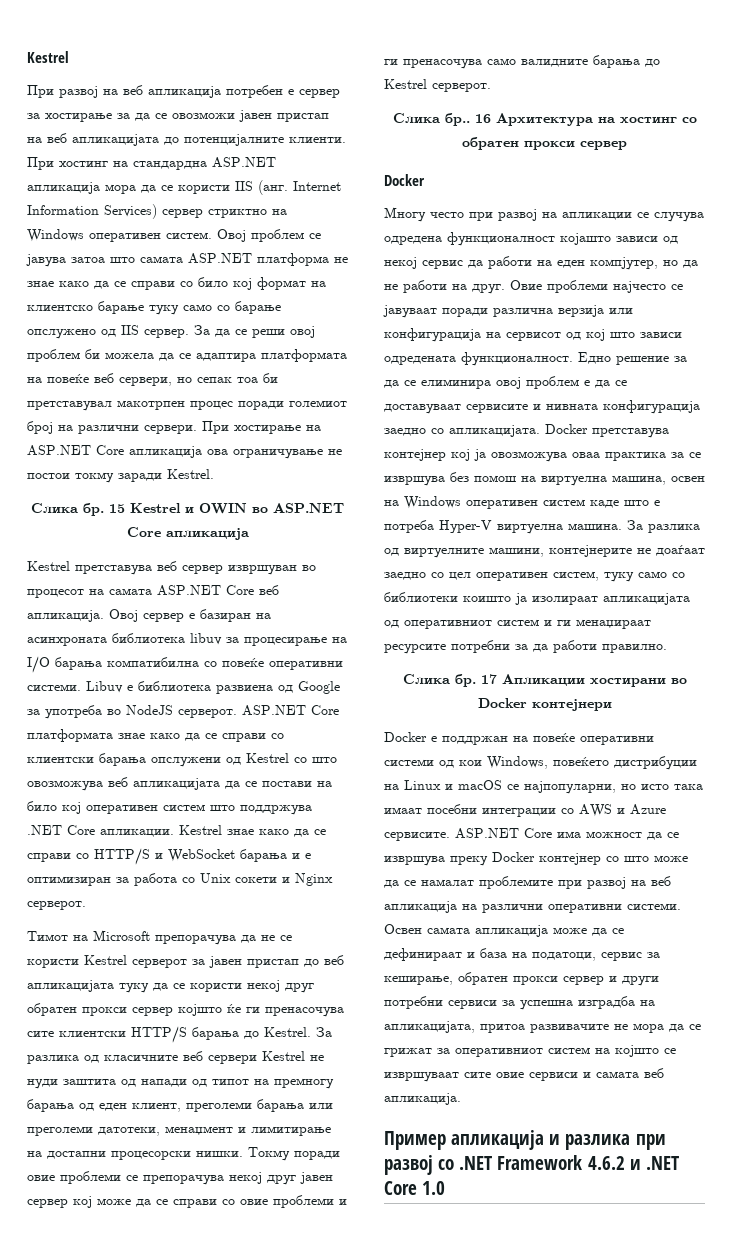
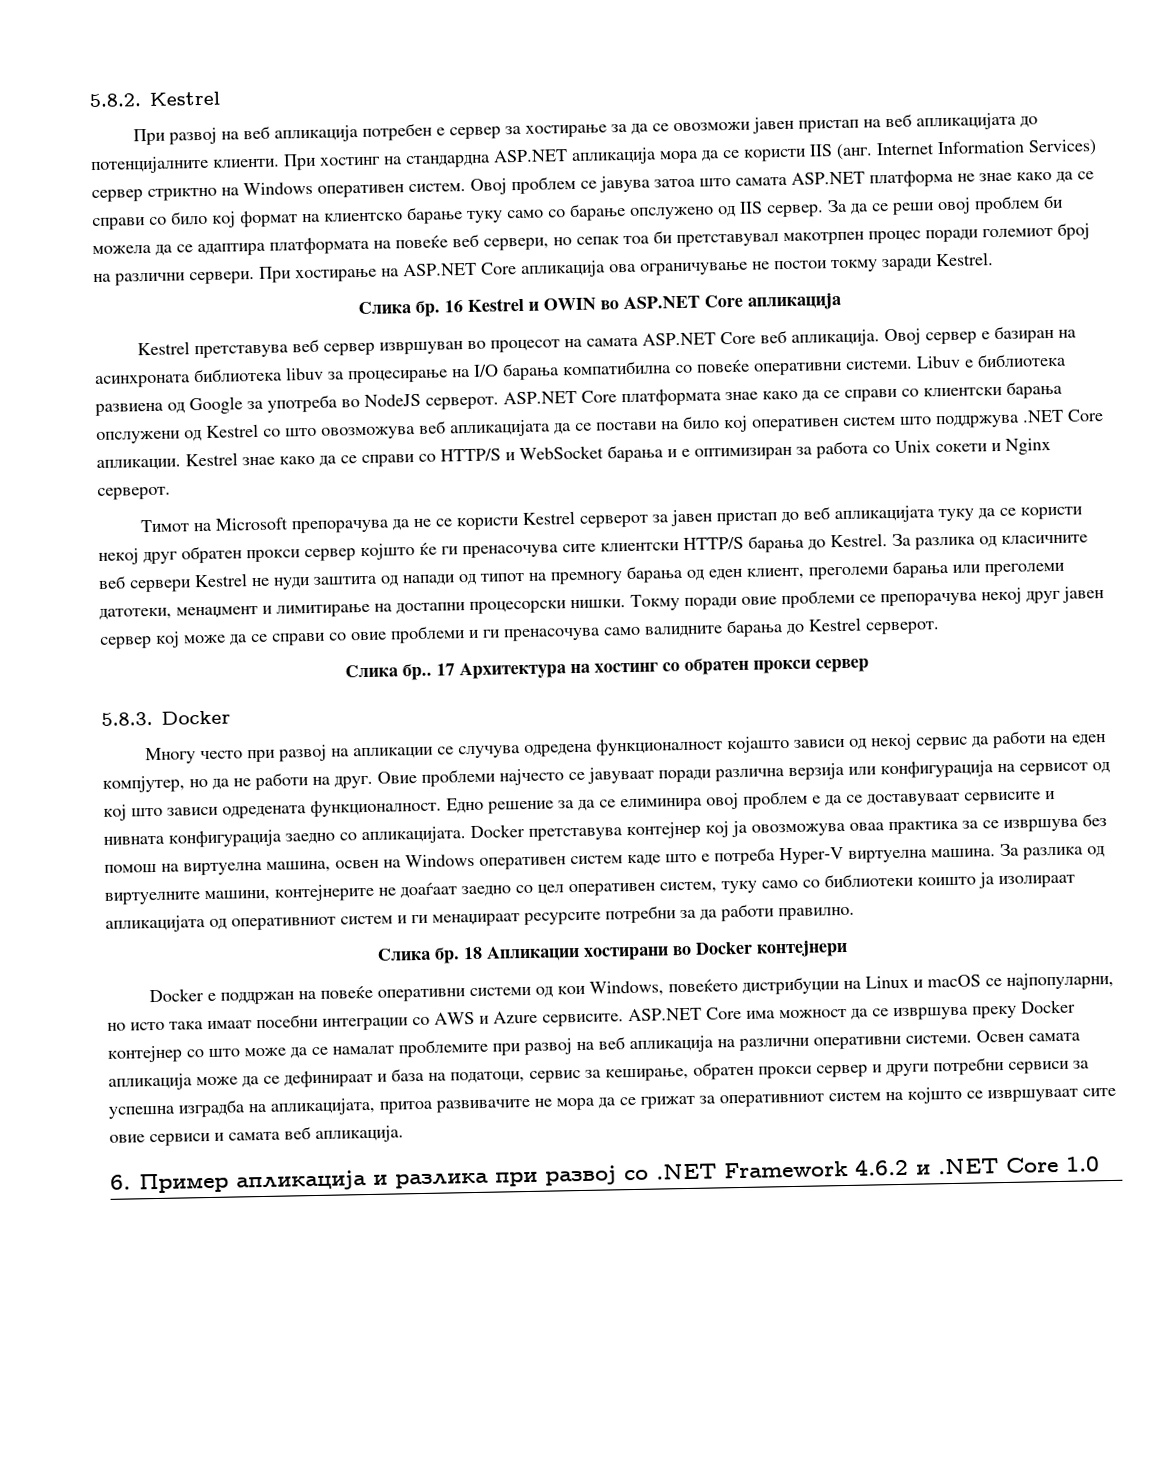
(27, 57) none -> [89,93,141,108] 5.8.2.
[109,504,125,513] 15 -> [444,300,463,313] 16
[474,114,491,123] 16 -> [435,663,455,676] 17
(627, 145) none -> [101,711,153,726] 5.8.3.
[480,674,497,684] 17 -> [462,946,483,960] 18
(461, 1099) none -> [110,1174,131,1190] 6.

